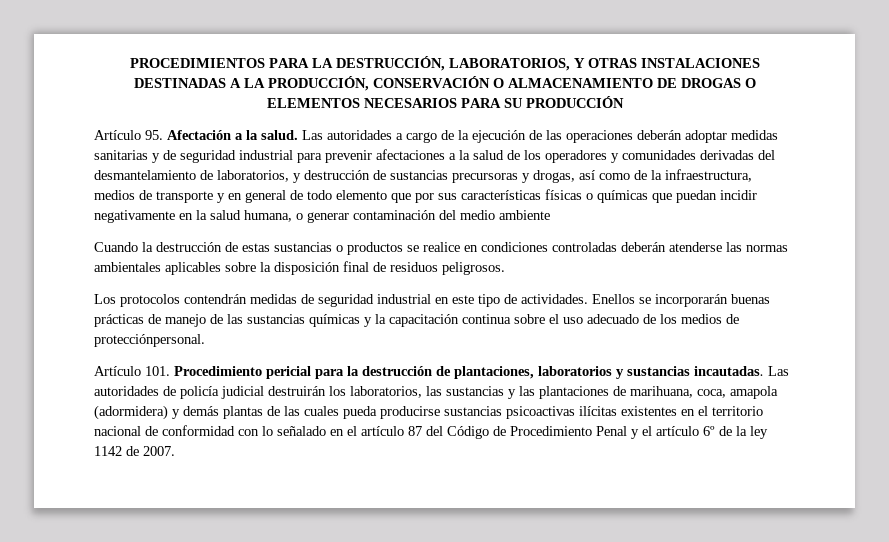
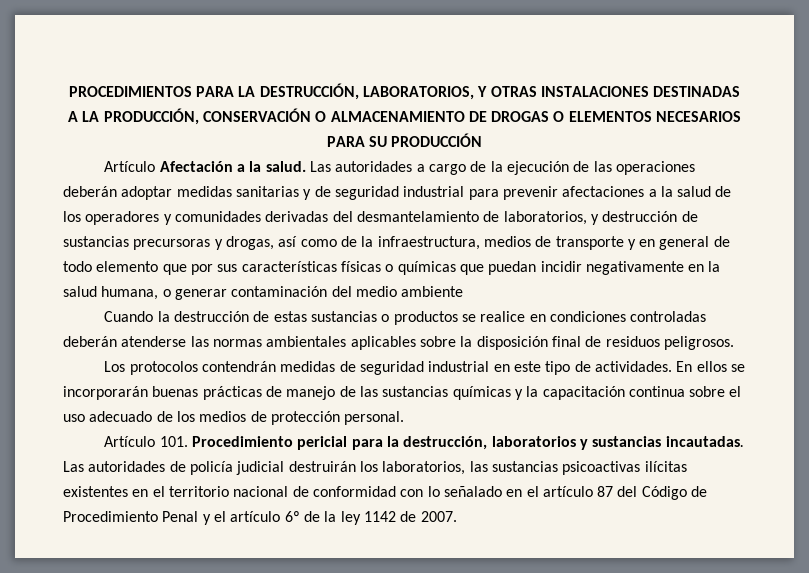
[145,130,163,140] 95. -> (156, 166) none
[592,294,635,304] Enellos -> [676,361,727,372] En ellos
[94,334,205,347] protecciónpersonal. -> [270,411,405,425] protección personal.
[362,366,534,379] destrucción de plantaciones, -> [403,436,488,450] destrucción,
[508,386,778,399] [94,405,502,420] y las plantaciones de marihuana, coca, amapola (adormidera) y demás plantas de las cuales pueda producirse sustancias -> (558, 466) none

